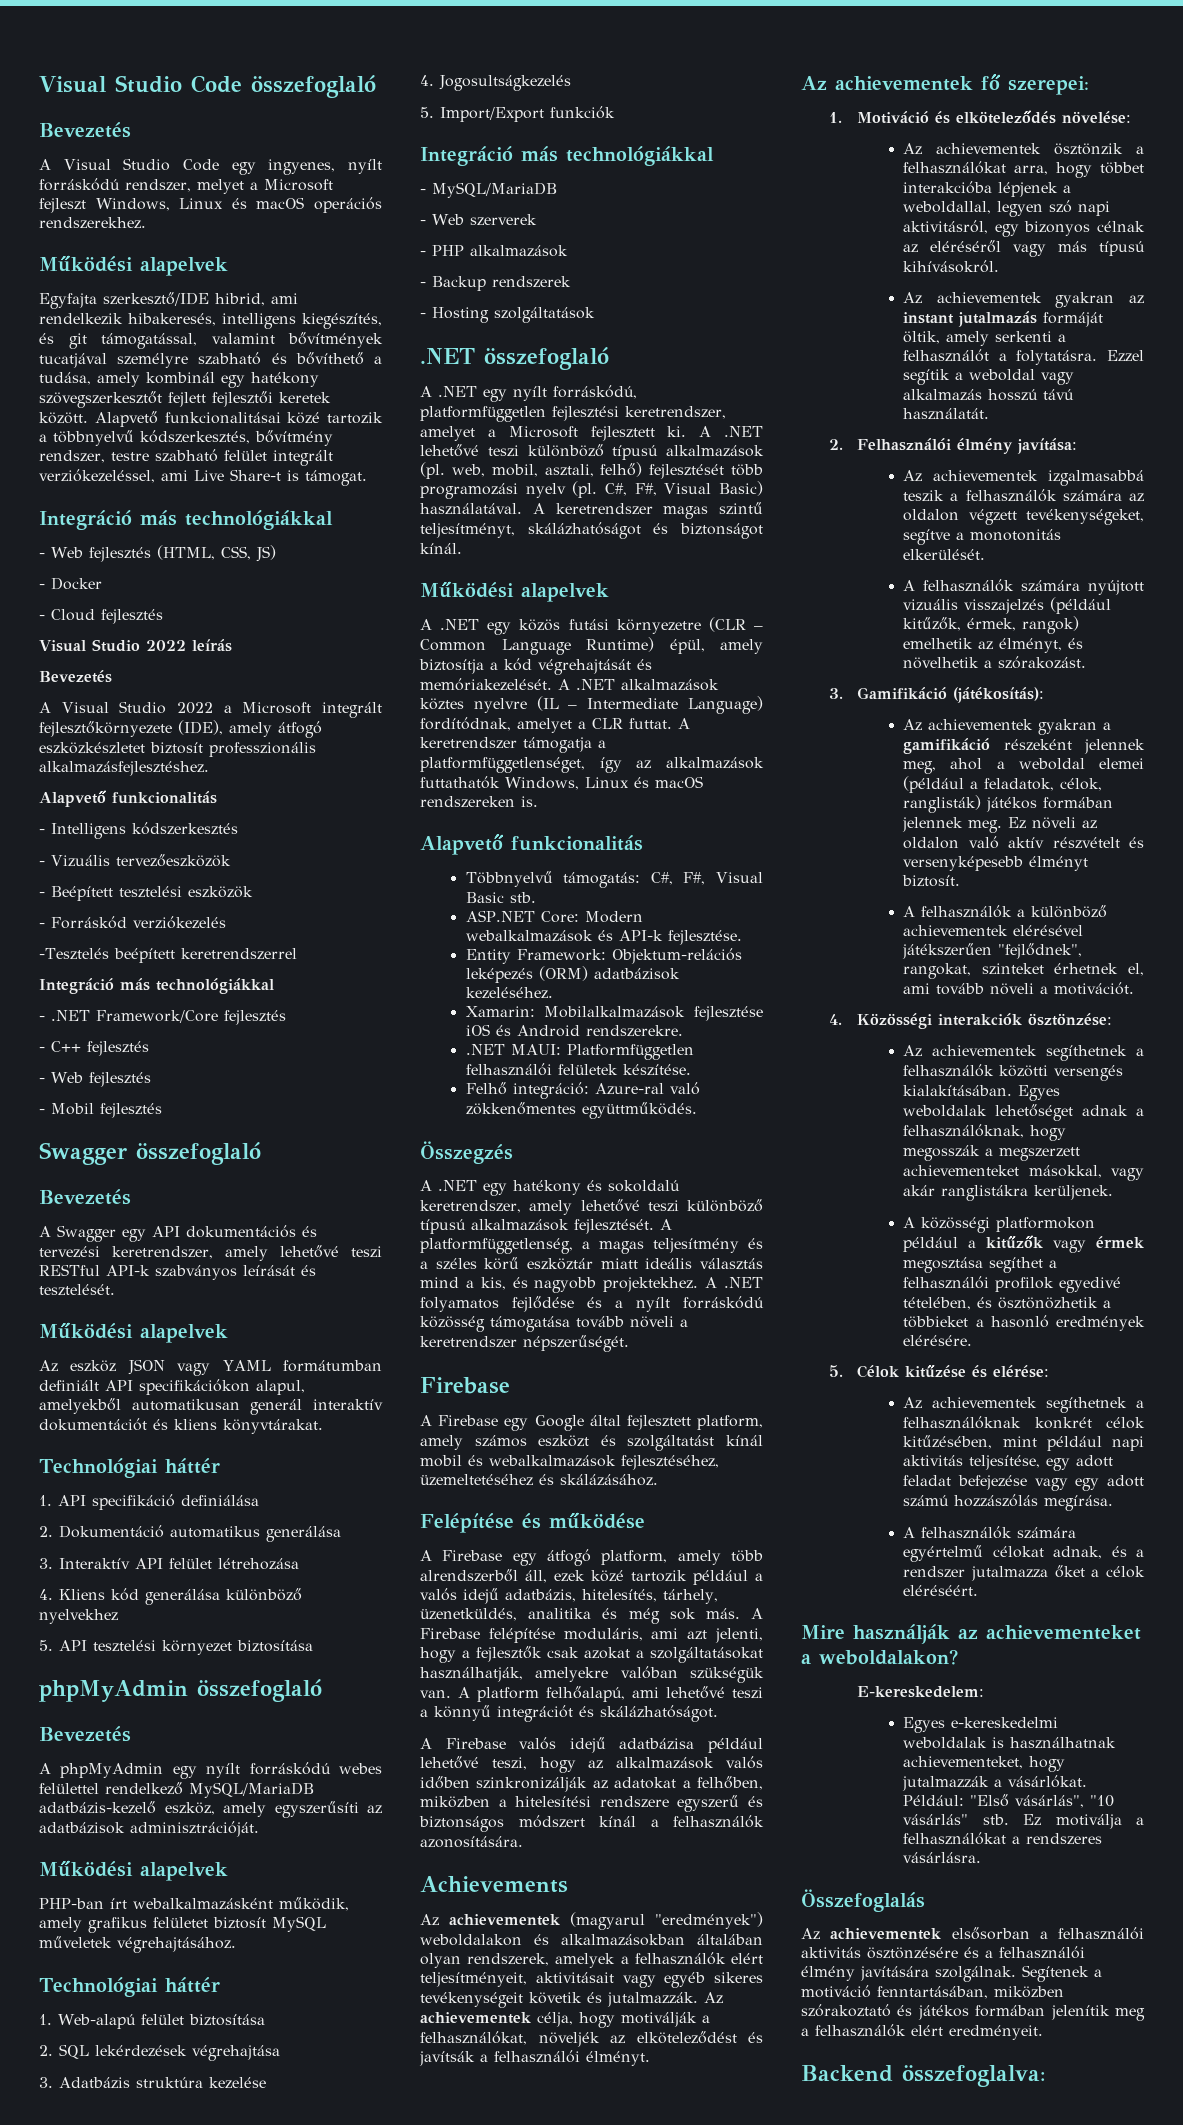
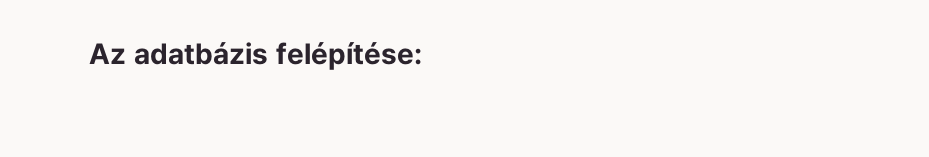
[39,75,376,98] [39,122,131,138] [39,158,382,175] [39,178,333,194] [39,197,382,213] [39,217,146,229] [39,255,228,276] [39,292,298,309] [39,313,382,329] [39,332,383,349] [39,352,382,368] [39,372,319,388] [39,391,331,408] [39,411,383,427] [39,430,333,446] [39,449,333,466] [39,469,367,486] [39,510,333,530] [39,545,276,562] [39,577,102,590] [39,609,163,624] [39,639,232,652] [39,670,112,683] [39,701,382,718] [39,720,322,738] [39,742,316,757] [39,761,209,776] [39,790,217,807] [39,822,238,839] [39,854,231,867] [39,886,253,901] [39,916,226,929] [39,948,297,963] [39,978,274,994] [39,1010,286,1025] [39,1041,149,1056] [39,1072,151,1087] [39,1103,162,1118] [39,1142,261,1165] [39,1189,131,1205] [39,1225,317,1242] [39,1245,382,1261] [39,1264,316,1280] [39,1284,115,1296] [39,1322,228,1343] [39,1359,382,1376] [39,1379,305,1395] [39,1398,384,1415] [39,1418,323,1434] [39,1458,220,1478] [39,1494,259,1510] [39,1525,341,1542] [39,1558,299,1570] [39,1588,302,1605] [39,1609,118,1624] [39,1640,313,1655] [39,1679,322,1702] [39,1726,131,1742] [39,1762,382,1779] [39,1782,314,1798] [39,1801,382,1818] [39,1821,259,1837] [39,1860,228,1881] [39,1897,349,1911] [39,1916,326,1933] [39,1936,236,1953] [39,1977,220,1997] [39,2014,265,2029] [39,2044,280,2061] [39,2077,266,2089] [420,75,571,91] [420,106,615,122] [420,146,714,166] [420,182,557,198] [420,214,537,226] [420,245,568,257] [420,276,571,291] [420,307,595,323] [420,347,609,370] [420,385,637,402] [420,406,726,422] [420,426,763,441] [420,444,764,460] [420,462,763,479] [420,481,763,499] [420,502,763,519] [420,522,763,539] [420,543,462,554] [420,581,609,602] [420,617,763,635] [420,637,763,655] [419,658,652,675] [420,678,719,691] [420,696,763,714] [420,717,690,733] [420,737,606,753] [420,757,764,773] [420,776,703,790] [420,796,538,808] [420,834,643,855] [465,871,764,888] [465,892,536,903] [465,910,643,923] [465,930,742,945] [465,948,742,964] [465,966,680,983] [465,987,553,999] [465,1006,763,1021] [465,1024,683,1037] [465,1044,694,1060] [465,1063,691,1076] [465,1082,700,1099] [465,1102,697,1119] [420,1141,513,1164] [420,1180,680,1196] [420,1199,763,1215] [420,1219,672,1234] [420,1238,763,1254] [420,1257,763,1270] [420,1277,763,1293] [420,1296,764,1312] [420,1316,688,1332] [420,1335,629,1352] [420,1377,510,1394] [420,1415,763,1431] [420,1435,763,1451] [420,1455,719,1470] [420,1474,658,1486] [420,1512,645,1533] [420,1549,763,1566] [420,1569,763,1585] [420,1588,718,1604] [420,1608,763,1624] [420,1628,763,1643] [420,1646,763,1663] [420,1666,764,1683] [420,1686,763,1702] [420,1705,718,1722] [420,1737,763,1753] [420,1756,763,1773] [420,1776,763,1792] [420,1795,763,1812] [419,1815,764,1832] [420,1836,523,1848] [420,1876,568,1893] [420,1912,763,1930] [420,1934,763,1946] [420,1952,763,1968] [420,1972,763,1988] [420,1992,723,2008] [420,2012,710,2028] [420,2031,763,2047] [419,2050,650,2066] [801,74,1089,95] [829,110,1132,124] [903,143,1144,155] [903,161,1144,178] [903,181,1072,197] [903,200,1111,217] [903,220,1145,237] [903,240,1145,257] [903,260,1000,273] [903,292,1144,308] [903,311,1104,327] [903,331,1067,346] [903,349,1144,365] [903,369,1075,385] [903,389,1075,401] [903,408,990,420] [829,438,1078,454] [903,470,1144,486] [903,489,1144,502] [903,509,1144,525] [903,529,1062,545] [903,549,986,560] [903,579,1144,595] [903,597,1112,614] [903,616,1080,634] [903,638,1084,653] [903,656,1087,669] [829,687,1045,703] [903,719,1112,735] [903,738,1145,754] [903,758,1144,774] [903,776,1103,793] [903,795,1114,813] [902,817,1098,833] [903,836,1144,849] [903,856,1089,871] [902,875,961,887] [903,905,1108,918] [903,925,1084,936] [902,943,1083,959] [903,963,1144,979] [903,982,1135,995] [829,1013,1113,1029] [903,1045,1144,1061] [903,1064,1124,1081] [903,1085,1061,1101] [903,1104,1144,1121] [903,1124,1067,1141] [903,1145,1081,1161] [903,1165,1144,1181] [903,1185,1114,1201] [903,1217,1096,1233] [903,1235,1144,1253] [903,1257,1058,1273] [903,1276,1122,1293] [903,1297,1112,1310] [903,1315,1145,1331] [903,1335,973,1346] [829,1365,1050,1378] [903,1397,1144,1413] [903,1416,1145,1429] [903,1435,1144,1451] [903,1455,1114,1471] [903,1475,1144,1491] [903,1494,1114,1511] [903,1526,1077,1539] [903,1545,1144,1562] [903,1565,1145,1581] [903,1585,979,1596] [801,1624,1141,1644] [801,1649,958,1665] [857,1686,985,1698] [903,1717,1059,1733] [903,1737,1117,1749] [903,1756,1066,1772] [902,1775,1088,1791] [903,1794,1115,1808] [903,1814,1144,1829] [903,1832,1103,1845] [903,1852,982,1863] [801,1889,925,1912] [801,1927,1144,1940] [801,1946,1085,1959] [801,1965,1102,1982] [801,1985,1064,1999] [801,2004,1145,2021] [801,2024,1043,2040] [801,2065,1046,2087] Visual Studio Code összefoglaló // Bevezetés // A Visual Studio Code egy ingyenes, nyílt forráskódú rendszer, melyet a Microsoft fejleszt Windows, Linux és macOS operációs rendszerekhez. // Működési alapelvek // Egyfajta szerkesztő/IDE hibrid, ami rendelkezik hibakeresés, intelligens kiegészítés, és git támogatással, valamint bővítmények tucatjával személyre szabható és bővíthető a tudása, amely kombinál egy hatékony szövegszerkesztőt fejlett fejlesztői keretek között. Alapvető funkcionalitásai közé tartozik a többnyelvű kódszerkesztés, bővítmény rendszer, testre szabható felület integrált verziókezeléssel, ami Live Share-t is támogat. // Integráció más technológiákkal // - Web fejlesztés (HTML, CSS, JS) // - Docker // - Cloud fejlesztés // Visual Studio 2022 leírás // Bevezetés // A Visual Studio 2022 a Microsoft integrált fejlesztőkörnyezete (IDE), amely átfogó eszközkészletet biztosít professzionális alkalmazásfejlesztéshez. // Alapvető funkcionalitás // - Intelligens kódszerkesztés // - Vizuális tervezőeszközök // - Beépített tesztelési eszközök // - Forráskód verziókezelés // -Tesztelés beépített keretrendszerrel // Integráció más technológiákkal // - .NET Framework/Core fejlesztés // - C++ fejlesztés // - Web fejlesztés // - Mobil fejlesztés // Swagger összefoglaló // Bevezetés // A Swagger egy API dokumentációs és tervezési keretrendszer, amely lehetővé teszi RESTful API-k szabványos leírását és tesztelését. // Működési alapelvek // Az eszköz JSON vagy YAML formátumban definiált API specifikációkon alapul, amelyekből automatikusan generál interaktív dokumentációt és kliens könyvtárakat. // Technológiai háttér // 1. API specifikáció definiálása // 2. Dokumentáció automatikus generálása // 3. Interaktív API felület létrehozása // 4. Kliens kód generálása különböző nyelvekhez // 5. API tesztelési környezet biztosítása // phpMyAdmin összefoglaló // Bevezetés // A phpMyAdmin egy nyílt forráskódú webes felülettel rendelkező MySQL/MariaDB adatbázis-kezelő eszköz, amely egyszerűsíti az adatbázisok adminisztrációját. // Működési alapelvek // PHP-ban írt webalkalmazásként működik, amely grafikus felületet biztosít MySQL műveletek végrehajtásához. // Technológiai háttér // 1. Web-alapú felület biztosítása // 2. SQL lekérdezések végrehajtása // 3. Adatbázis struktúra kezelése // 4. Jogosultságkezelés // 5. Import/Export funkciók // Integráció más technológiákkal // - MySQL/MariaDB // - Web szerverek // - PHP alkalmazások // - Backup rendszerek // - Hosting szolgáltatások // .NET összefoglaló // A .NET egy nyílt forráskódú, platformfüggetlen fejlesztési keretrendszer, amelyet a Microsoft fejlesztett ki. A .NET lehetővé teszi különböző típusú alkalmazások (pl. web, mobil, asztali, felhő) fejlesztését több programozási nyelv (pl. C#, F#, Visual Basic) használatával. A keretrendszer magas szintű teljesítményt, skálázhatóságot és biztonságot kínál. // Működési alapelvek // A .NET egy közös futási környezetre (CLR – Common Language Runtime) épül, amely biztosítja a kód végrehajtását és memóriakezelését. A .NET alkalmazások köztes nyelvre (IL – Intermediate Language) fordítódnak, amelyet a CLR futtat. A keretrendszer támogatja a platformfüggetlenséget, így az alkalmazások futtathatók Windows, Linux és macOS rendszereken is. // Alapvető funkcionalitás // Többnyelvű támogatás: C#, F#, Visual Basic stb. // ASP.NET Core: Modern webalkalmazások és API-k fejlesztése. // Entity Framework: Objektum-relációs leképezés (ORM) adatbázisok kezeléséhez. // Xamarin: Mobilalkalmazások fejlesztése iOS és Android rendszerekre. // .NET MAUI: Platformfüggetlen felhasználói felületek készítése. // Felhő integráció: Azure-ral való zökkenőmentes együttműködés. // Összegzés // A .NET egy hatékony és sokoldalú keretrendszer, amely lehetővé teszi különböző típusú alkalmazások fejlesztését. A platformfüggetlenség, a magas teljesítmény és a széles körű eszköztár miatt ideális választás mind a kis, és nagyobb projektekhez. A .NET folyamatos fejlődése és a nyílt forráskódú közösség támogatása tovább növeli a keretrendszer népszerűségét. // Firebase // A Firebase egy Google által fejlesztett platform, amely számos eszközt és szolgáltatást kínál mobil és webalkalmazások fejlesztéséhez, üzemeltetéséhez és skálázásához. // Felépítése és működése // A Firebase egy átfogó platform, amely több alrendszerből áll, ezek közé tartozik például a valós idejű adatbázis, hitelesítés, tárhely, üzenetküldés, analitika és még sok más. A Firebase felépítése moduláris, ami azt jelenti, hogy a fejlesztők csak azokat a szolgáltatásokat használhatják, amelyekre valóban szükségük van. A platform felhőalapú, ami lehetővé teszi a könnyű integrációt és skálázhatóságot. // A Firebase valós idejű adatbázisa például lehetővé teszi, hogy az alkalmazások valós időben szinkronizálják az adatokat a felhőben, miközben a hitelesítési rendszere egyszerű és biztonságos módszert kínál a felhasználók azonosítására. // Achievements // Az achievementek (magyarul "eredmények") weboldalakon és alkalmazásokban általában olyan rendszerek, amelyek a felhasználók elért teljesítményeit, aktivitásait vagy egyéb sikeres tevékenységeit követik és jutalmazzák. Az achievementek célja, hogy motiválják a felhasználókat, növeljék az elköteleződést és javítsák a felhasználói élményt. // Az achievementek fő szerepei: // 1. Motiváció és elköteleződés növelése: // Az achievementek ösztönzik a felhasználókat arra, hogy többet interakcióba lépjenek a weboldallal, legyen szó napi aktivitásról, egy bizonyos célnak az eléréséről vagy más típusú kihívásokról. // Az achievementek gyakran az instant jutalmazás formáját öltik, amely serkenti a felhasználót a folytatásra. Ezzel segítik a weboldal vagy alkalmazás hosszú távú használatát. // 2. Felhasználói élmény javítása: // Az achievementek izgalmasabbá teszik a felhasználók számára az oldalon végzett tevékenységeket, segítve a monotonitás elkerülését. // A felhasználók számára nyújtott vizuális visszajelzés (például kitűzők, érmek, rangok) emelhetik az élményt, és növelhetik a szórakozást. // 3. Gamifikáció (játékosítás): // Az achievementek gyakran a gamifikáció részeként jelennek meg, ahol a weboldal elemei (például a feladatok, célok, ranglisták) játékos formában jelennek meg. Ez növeli az oldalon való aktív részvételt és versenyképesebb élményt biztosít. // A felhasználók a különböző achievementek elérésével játékszerűen "fejlődnek", rangokat, szinteket érhetnek el, ami tovább növeli a motivációt. // 4. Közösségi interakciók ösztönzése: // Az achievementek segíthetnek a felhasználók közötti versengés kialakításában. Egyes weboldalak lehetőséget adnak a felhasználóknak, hogy megosszák a megszerzett achievementeket másokkal, vagy akár ranglistákra kerüljenek. // A közösségi platformokon például a kitűzők vagy érmek megosztása segíthet a felhasználói profilok egyedivé tételében, és ösztönözhetik a többieket a hasonló eredmények elérésére. // 5. Célok kitűzése és elérése: // Az achievementek segíthetnek a felhasználóknak konkrét célok kitűzésében, mint például napi aktivitás teljesítése, egy adott feladat befejezése vagy egy adott számú hozzászólás megírása. // A felhasználók számára egyértelmű célokat adnak, és a rendszer jutalmazza őket a célok eléréséért. // Mire használják az achievementeket a weboldalakon? // E-kereskedelem: // Egyes e-kereskedelmi weboldalak is használhatnak achievementeket, hogy jutalmazzák a vásárlókat. Például: "Első vásárlás", "10 vásárlás" stb. Ez motiválja a felhasználókat a rendszeres vásárlásra. // Összefoglalás // Az achievementek elsősorban a felhasználói aktivitás ösztönzésére és a felhasználói élmény javítására szolgálnak. Segítenek a motiváció fenntartásában, miközben szórakoztató és játékos formában jelenítik meg a felhasználók elért eredményeit. // Backend összefoglalva: -> [89,42,422,70] Az adatbázis felépítése:

